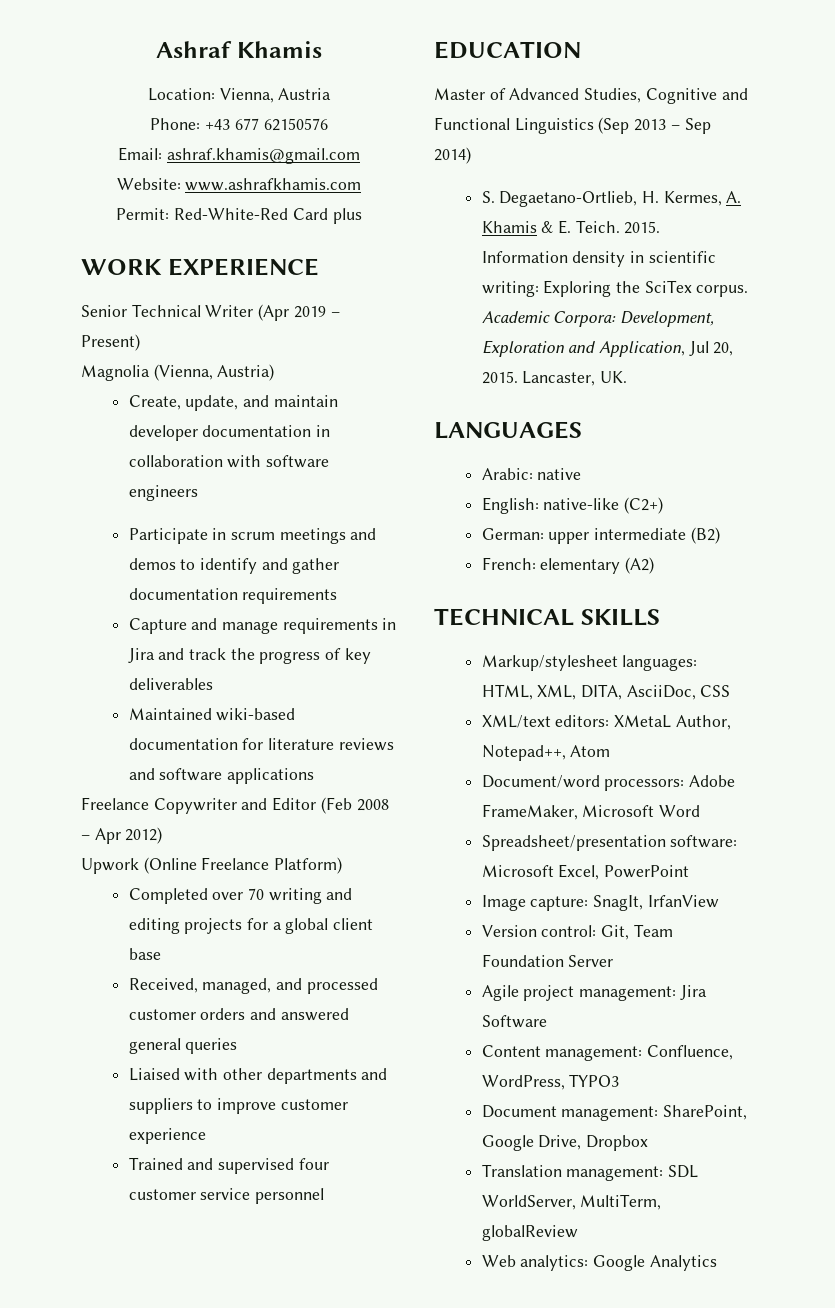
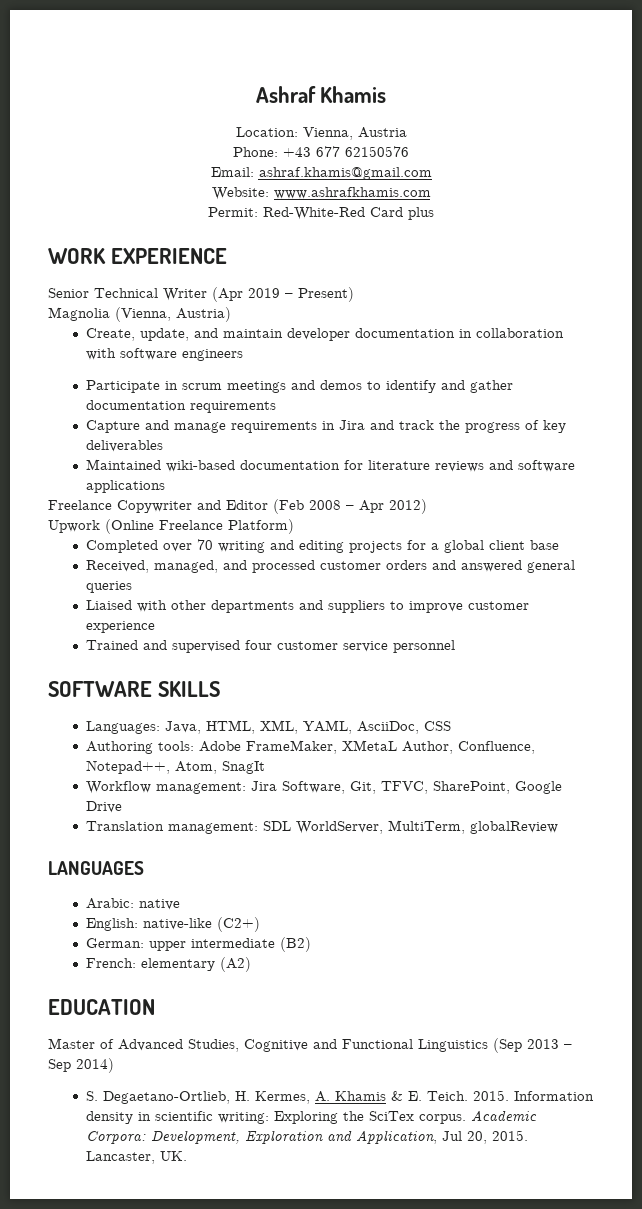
(325, 1196) none -> [48,681,220,697] [86,720,452,734] [86,740,536,754] [86,760,266,774] [86,781,563,794] [86,801,123,813] [86,820,559,834] [48,861,144,875] [86,898,181,910] [86,917,261,932] [86,937,312,952] [86,957,252,972] // SOFTWARE SKILLS // Languages: Java, HTML, XML, YAML, AsciiDoc, CSS // Authoring tools: Adobe FrameMaker, XMetaL Author, Confluence, Notepad++, Atom, SnagIt // Workflow management: Jira Software, Git, TFVC, SharePoint, Google Drive // Translation management: SDL WorldServer, MultiTerm, globalReview // LANGUAGES // Arabic: native // English: native-like (C2+) // German: upper intermediate (B2) // French: elementary (A2)
[434,421,582,439] [481,468,582,480] [481,497,664,514] [481,527,720,544] [481,557,655,574] [434,608,660,626] [481,655,698,671] [481,684,731,700] [481,715,731,730] [481,745,611,761] [481,775,736,791] [481,804,701,820] [481,835,738,851] [481,864,690,880] [481,895,719,911] [481,924,673,940] [481,954,614,967] [481,985,707,1001] [481,1015,547,1028] [481,1045,734,1061] [481,1074,620,1090] [481,1105,748,1121] [481,1135,649,1151] [481,1164,699,1181] [481,1194,662,1210] [481,1225,578,1241] [481,1255,717,1271] // LANGUAGES // Arabic: native // English: native-like (C2+) // German: upper intermediate (B2) // French: elementary (A2) // TECHNICAL SKILLS // Markup/stylesheet languages: HTML, XML, DITA, AsciiDoc, CSS // XML/text editors: XMetaL Author, Notepad++, Atom // Document/word processors: Adobe FrameMaker, Microsoft Word // Spreadsheet/presentation software: Microsoft Excel, PowerPoint // Image capture: SnagIt, IrfanView // Version control: Git, Team Foundation Server // Agile project management: Jira Software // Content management: Confluence, WordPress, TYPO3 // Document management: SharePoint, Google Drive, Dropbox // Translation management: SDL WorldServer, MultiTerm, globalReview // Web analytics: Google Analytics -> (188, 1156) none

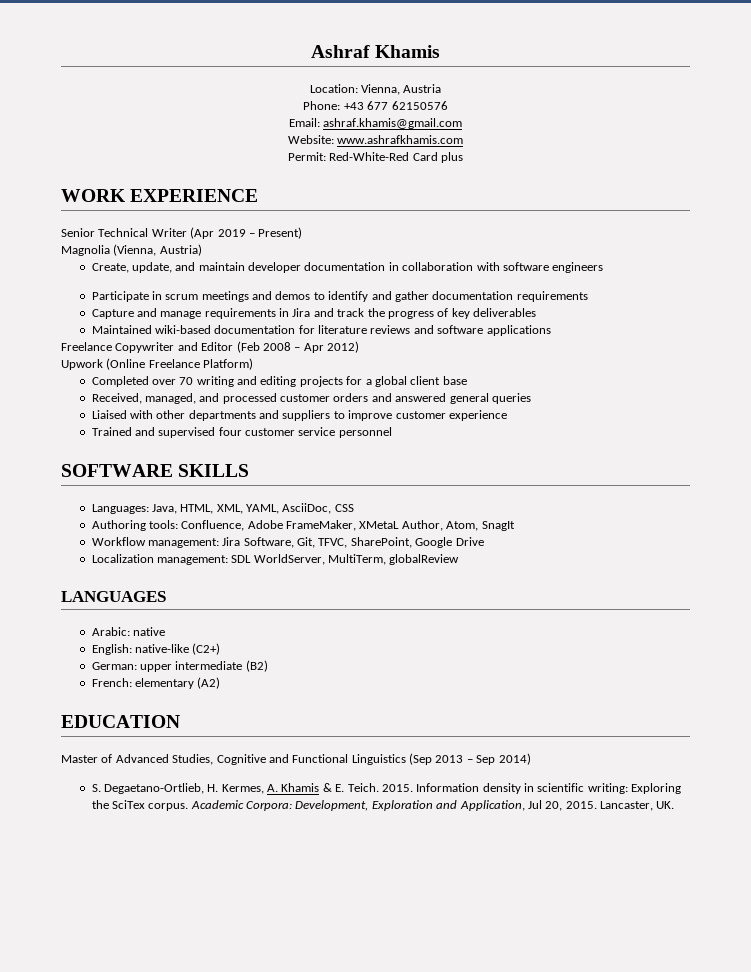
(195, 746) none -> [181,520,245,531] Confluence,
[458,741,536,754] [86,760,171,774] Confluence, Notepad++, -> (443, 525) none
[86,821,165,831] Translation -> [91,554,154,563] Localization

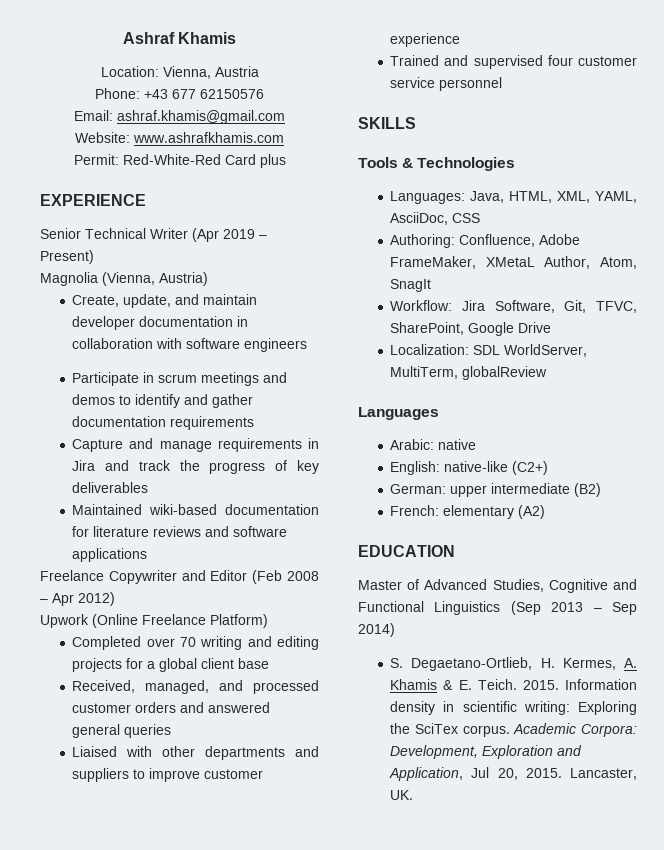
[61,189,126,202] WORK -> (286, 161) none
[61,464,173,477] SOFTWARE -> (503, 84) none
(250, 470) none -> [358,157,516,171] // Tools & Technologies
[91,520,178,531] Authoring tools: -> [390,234,456,248] Authoring:
[91,537,219,548] Workflow management: -> [390,300,453,311] Workflow:
[91,554,228,565] Localization management: -> [390,344,470,355] Localization:
[61,591,166,602] LANGUAGES -> [358,407,439,420] Languages

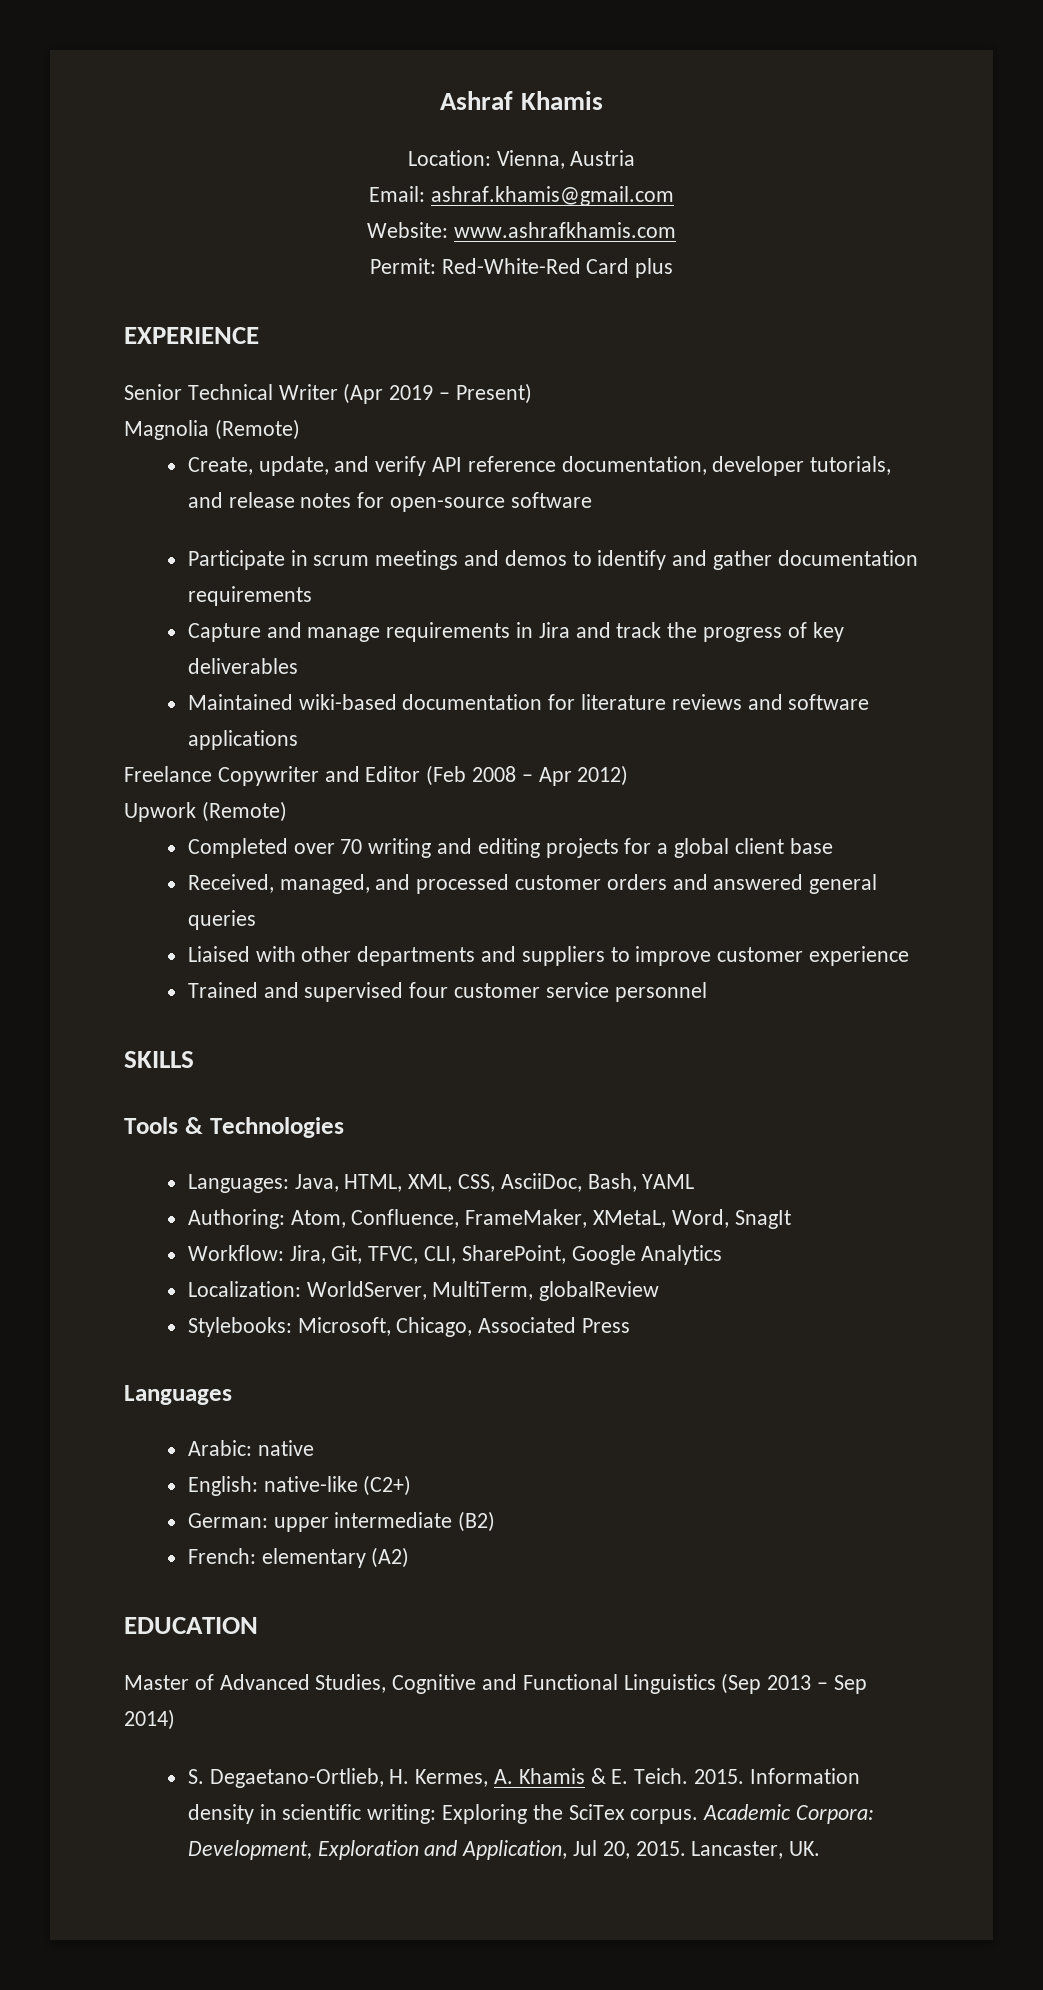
[95,88,264,99] // Phone: +43 677 62150576 -> (636, 158) none
[102,272,208,286] (Vienna, Austria) -> [214,419,300,440] (Remote)
[203,294,258,305] [72,316,249,330] [72,338,308,352] maintain developer documentation in collaboration with software engineers -> [375,456,892,476] [187,492,592,512] verify API reference documentation, developer tutorials, and release notes for open-source software
[92,614,268,628] (Online Freelance Platform) -> [201,801,287,822] (Remote)
[595,191,637,203] [390,212,481,225] [390,234,581,248] [390,256,637,269] YAML, AsciiDoc, CSS // Authoring: Confluence, Adobe FrameMaker, XMetaL Author, Atom, -> [458,1173,695,1192] [187,1209,729,1229] CSS, AsciiDoc, Bash, YAML // Authoring: Atom, Confluence, FrameMaker, XMetaL, Word,
[461,300,555,313] Jira Software, -> [289,1245,326,1264] Jira,
(637, 307) none -> [424,1246,457,1264] CLI,
[518,322,552,333] Drive -> [641,1245,723,1265] Analytics
[473,345,501,355] SDL -> (301, 1289) none
(548, 373) none -> [187,1317,631,1337] // Stylebooks: Microsoft, Chicago, Associated Press

